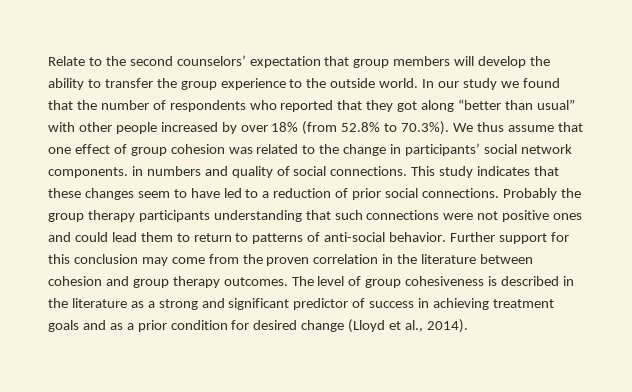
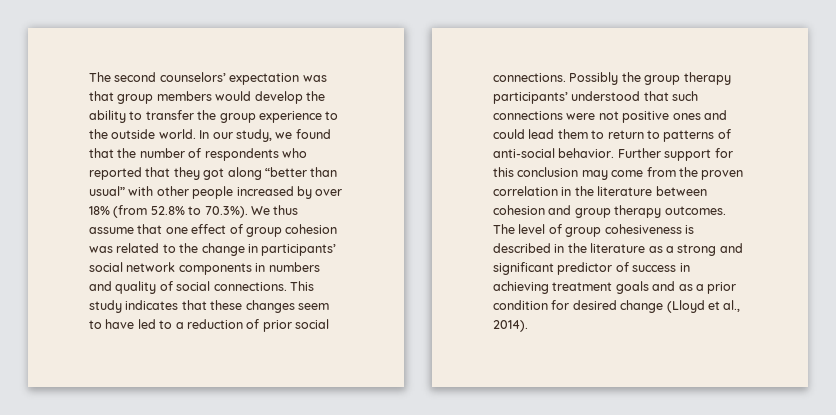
[48,56,126,66] Relate to the -> [89,72,111,82] The
(321, 62) none -> [302,75,327,82] was
[454,56,475,66] will -> [215,91,252,101] would
[462,78,497,90] study -> [235,129,272,142] study,
[48,167,128,178] components. -> [178,263,252,275] components
[502,188,557,200] Probably -> [569,72,619,85] Possibly
[138,210,302,222] participants understanding -> [493,91,641,104] participants’ understood

